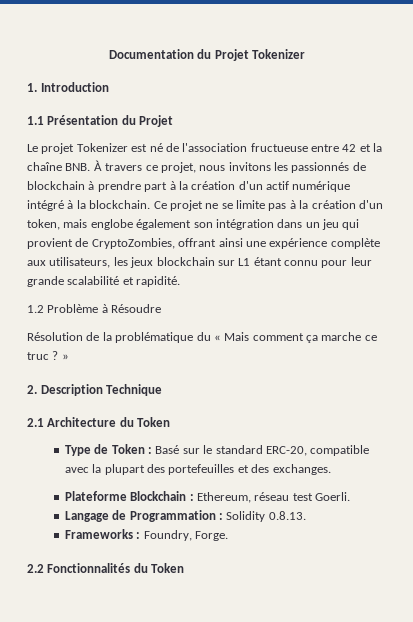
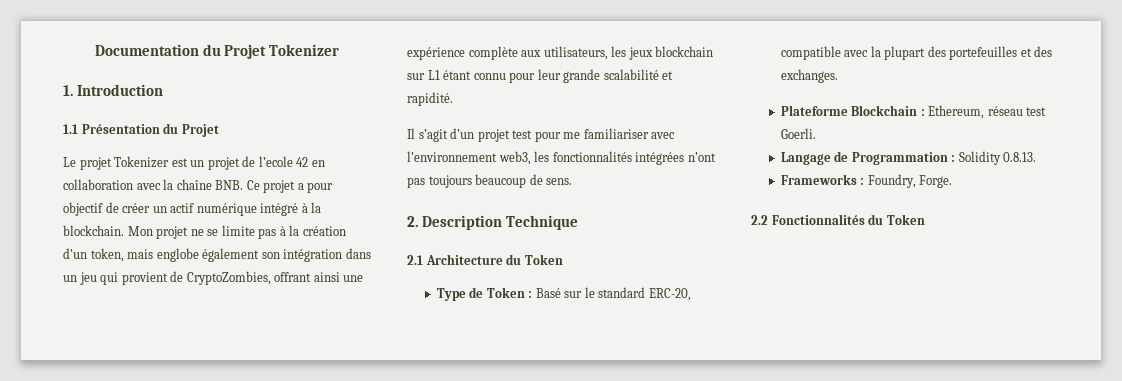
[149,143,383,152] [27,160,366,173] [27,181,263,192] né de l'association fructueuse entre 42 et la chaîne BNB. À travers ce projet, nous invitons les passionnés de blockchain à prendre part à la création d'un -> [190,156,325,170] [63,179,334,193] [63,202,167,216] un projet de l’ecole 42 en collaboration avec la chaîne BNB. Ce projet a pour objectif de créer un
[153,201,167,209] Ce -> [127,226,153,236] Mon
[27,304,162,313] [27,332,377,343] [27,351,69,360] 1.2 Problème à Résoudre // Résolution de la problématique du « Mais comment ça marche ce truc ? » -> [407,128,676,142] [407,151,716,165] [407,174,573,188] Il s’agit d’un projet test pour me familiariser avec l’environnement web3, les fonctionnalités intégrées n’ont pas toujours beaucoup de sens.

